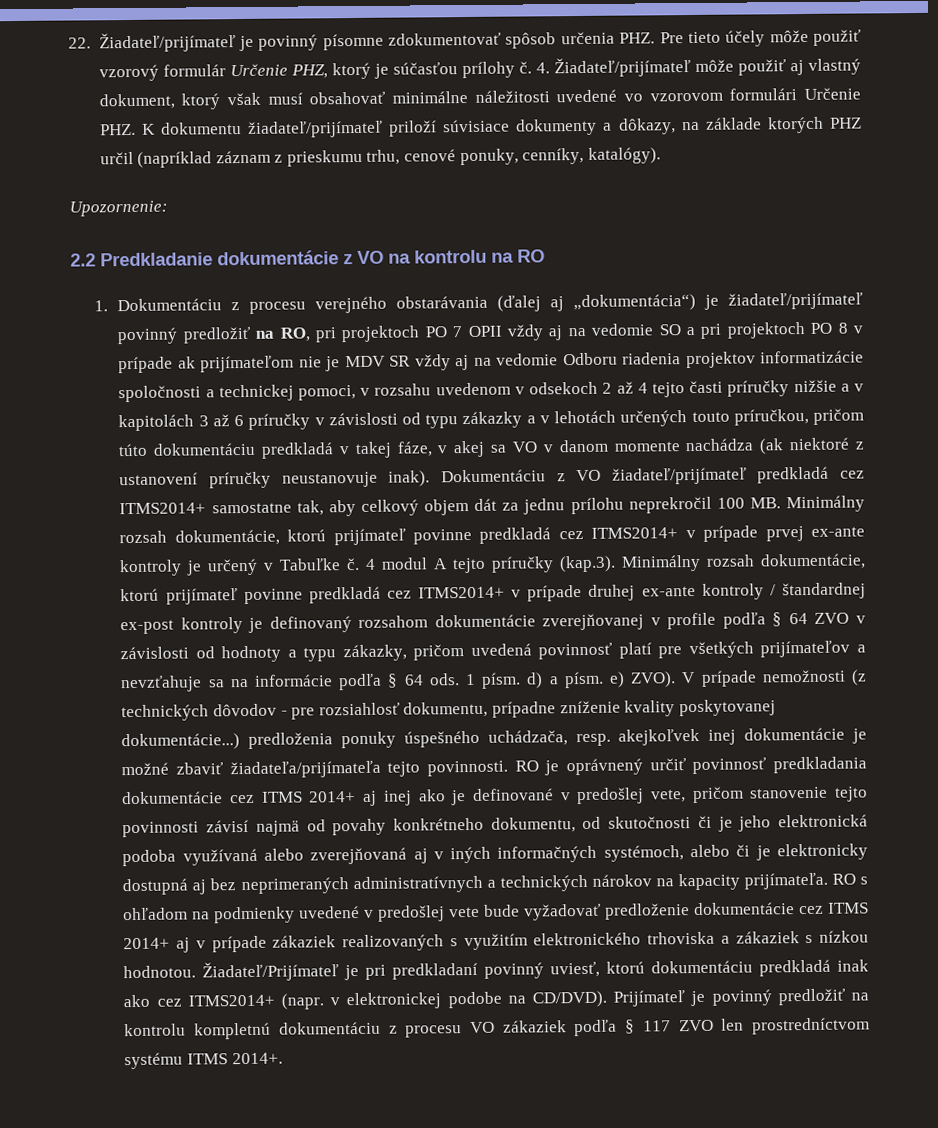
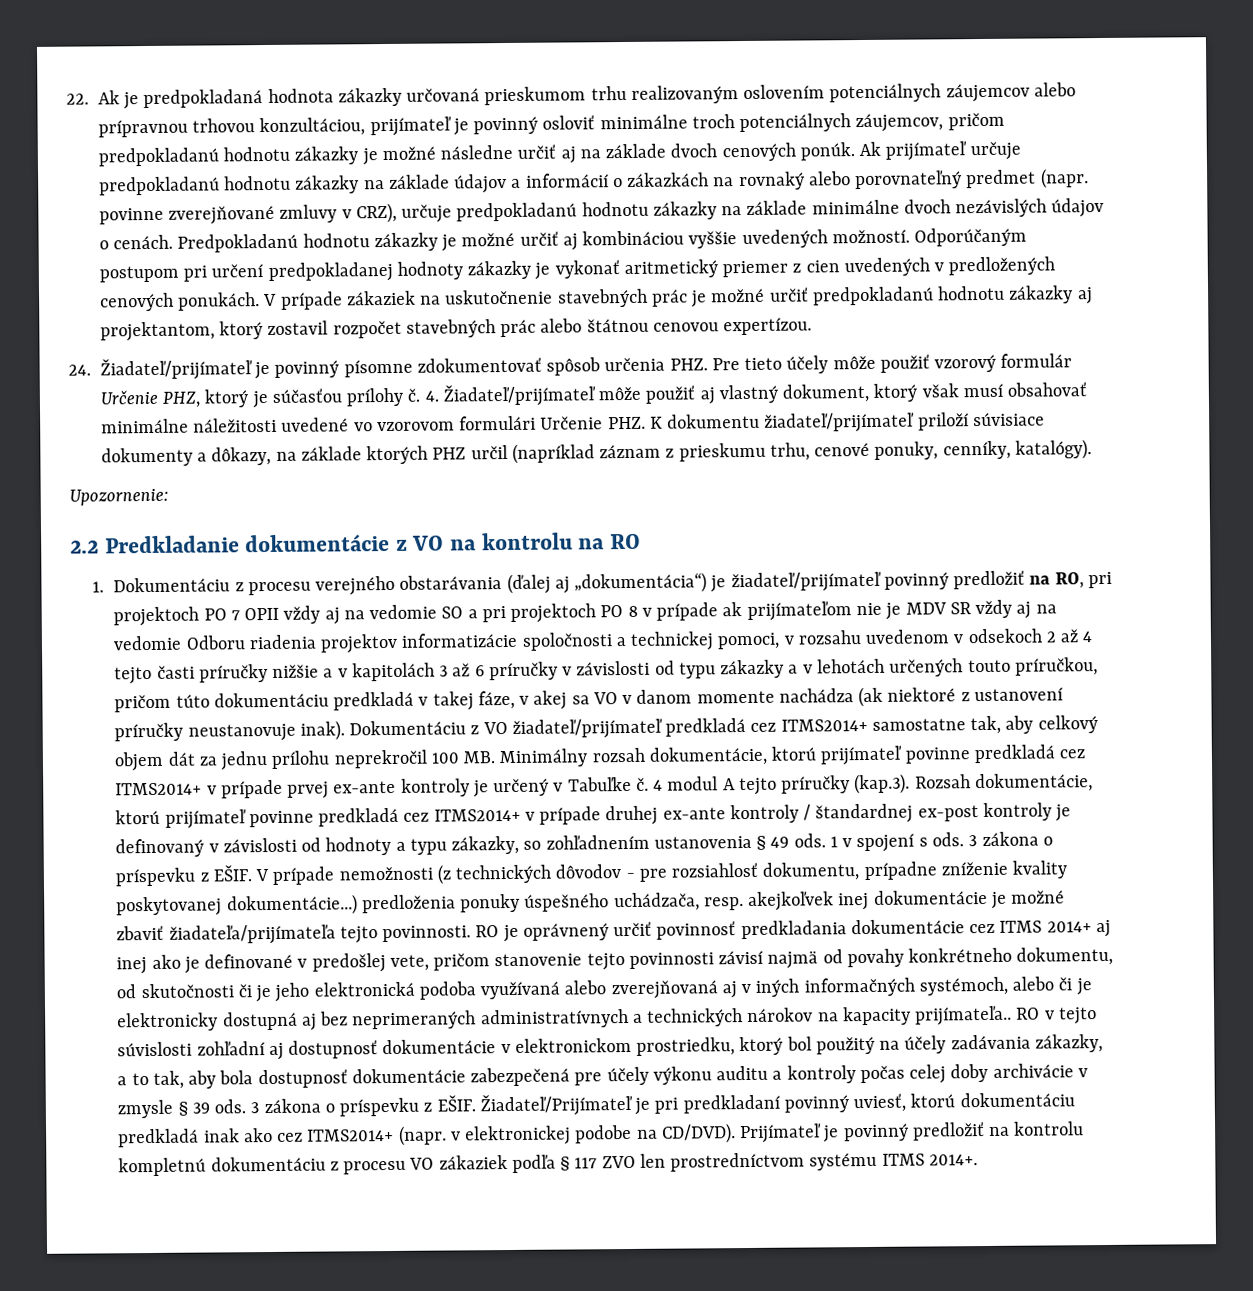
(91, 43) none -> [97,82,1076,110] [97,112,1005,138] [97,141,1021,167] [98,168,1089,196] [98,197,1105,225] [98,227,1028,253] [98,256,1056,283] [99,285,1093,312] [99,317,813,342] [68,364,91,376] Ak je predpokladaná hodnota zákazky určovaná prieskumom trhu realizovaným oslovením potenciálnych záujemcov alebo prípravnou trhovou konzultáciou, prijímateľ je povinný osloviť minimálne troch potenciálnych záujemcov, pričom predpokladanú hodnotu zákazky je možné následne určiť aj na základe dvoch cenových ponúk. Ak prijímateľ určuje predpokladanú hodnotu zákazky na základe údajov a informácií o zákazkách na rovnaký alebo porovnateľný predmet (napr. povinne zverejňované zmluvy v CRZ), určuje predpokladanú hodnotu zákazky na základe minimálne dvoch nezávislých údajov o cenách. Predpokladanú hodnotu zákazky je možné určiť aj kombináciou vyššie uvedených možností. Odporúčaným postupom pri určení predpokladanej hodnoty zákazky je vykonať aritmetický priemer z cien uvedených v predložených cenových ponukách. V prípade zákaziek na uskutočnenie stavebných prác je možné určiť predpokladanú hodnotu zákazky aj projektantom, ktorý zostavil rozpočet stavebných prác alebo štátnou cenovou expertízou. // 24.
[621,554,756,572] Minimálny rozsah -> [914,774,971,789] Rozsah
[358,612,850,631] rozsahom dokumentácie zverejňovanej v profile podľa § 64 ZVO -> (205, 848) none
[413,640,867,661] [120,671,677,693] pričom uvedená povinnosť platí pre všetkých prijímateľov a nevzťahuje sa na informácie podľa § 64 ods. 1 písm. d) a písm. e) ZVO). -> [523,831,1053,853] [115,865,252,887] so zohľadnením ustanovenia § 49 ods. 1 v spojení s ods. 3 zákona o príspevku z EŠIF.
[743,872,868,890] [123,902,869,924] [123,930,869,953] [123,965,197,979] prijímateľa. RO s ohľadom na podmienky uvedené v predošlej vete bude vyžadovať predloženie dokumentácie cez ITMS 2014+ aj v prípade zákaziek realizovaných s využitím elektronického trhoviska a zákaziek s nízkou hodnotou. -> [915,1005,1097,1026] [117,1034,1103,1061] [117,1063,1089,1089] [117,1095,476,1119] prijímateľa.. RO v tejto súvislosti zohľadní aj dostupnosť dokumentácie v elektronickom prostriedku, ktorý bol použitý na účely zadávania zákazky, a to tak, aby bola dostupnosť dokumentácie zabezpečená pre účely výkonu auditu a kontroly počas celej doby archivácie v zmysle § 39 ods. 3 zákona o príspevku z EŠIF.

